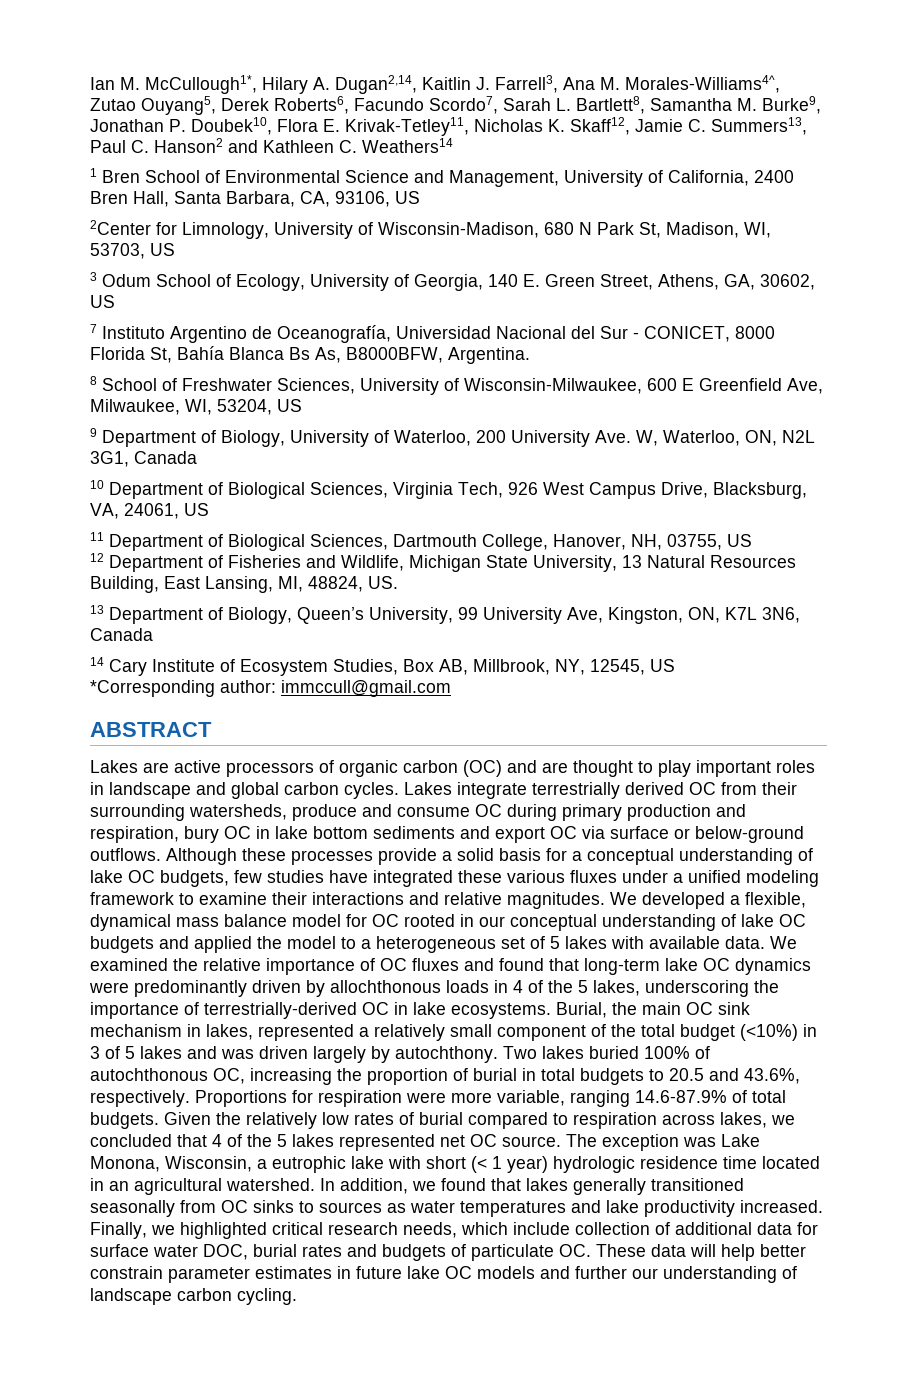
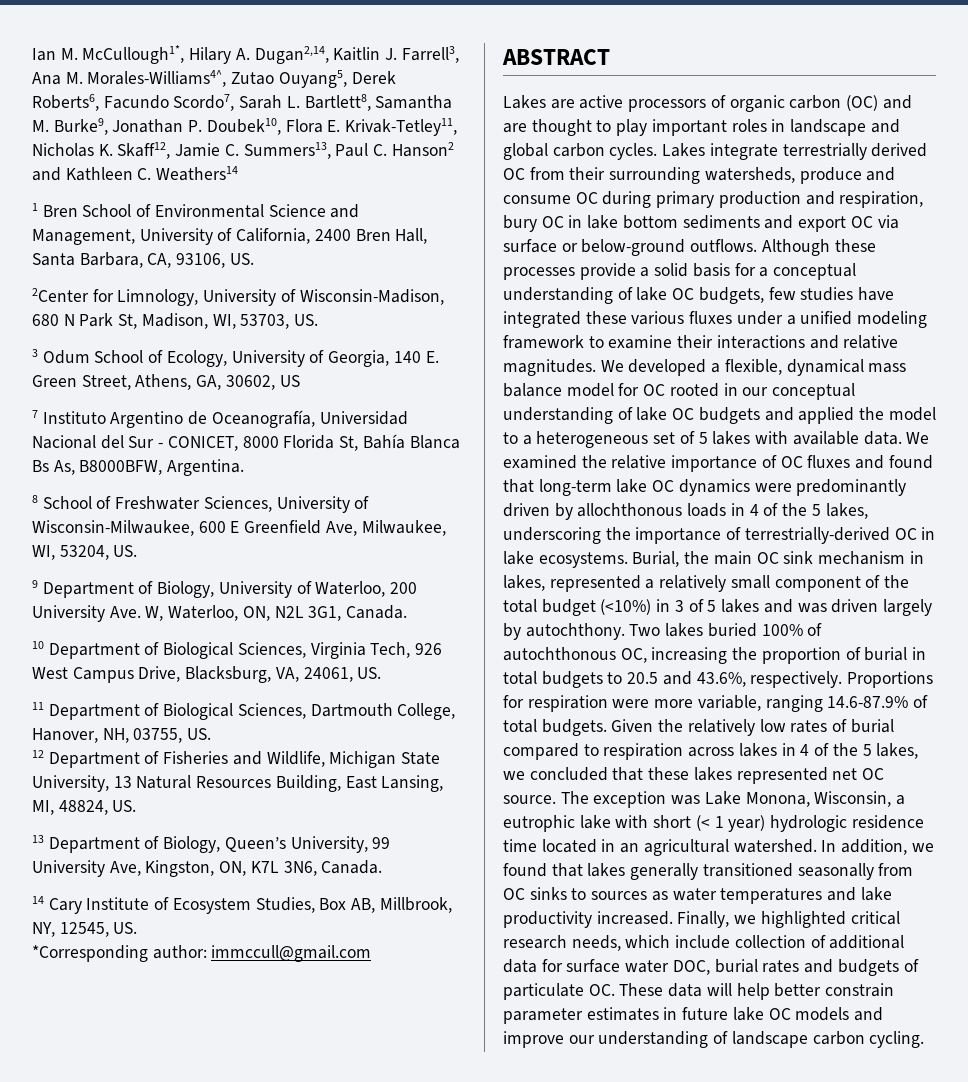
[395,191,420,204] US -> [229,253,254,265] US.
[150,243,175,256] US -> [294,314,319,326] US.
[277,399,302,412] US -> [113,545,138,557] US.
[134,451,197,464] Canada -> [346,605,408,619] Canada.
[184,503,209,516] US -> [357,667,382,679] US.
[727,534,752,547] US -> [187,728,212,740] US.
[90,628,153,641] Canada -> [321,860,383,874] Canada.
[650,659,675,672] US -> [113,922,138,934] US.
[720,1112,795,1128] [90,1134,287,1147] lakes, we concluded that 4 of the 5 -> [738,743,919,759] [503,767,690,781] lakes in 4 of the 5 lakes, we concluded that these
[575,1266,627,1279] further -> [503,1031,564,1048] improve

